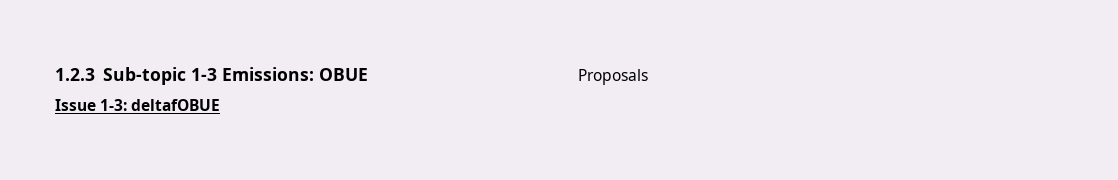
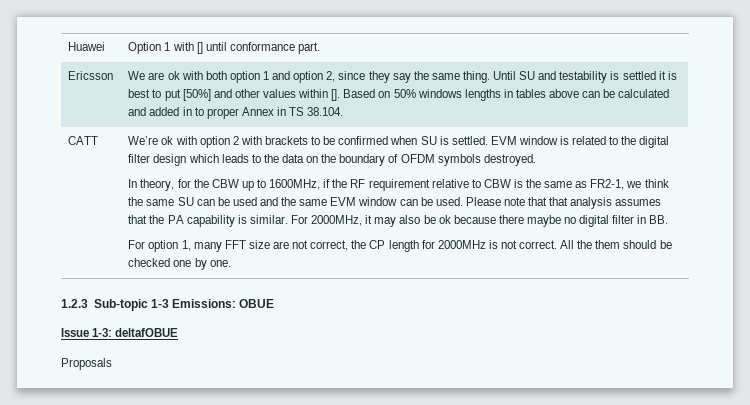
(55, 74) none -> [68,42,106,51] [128,42,320,54] [68,71,114,80] [128,71,677,83] [128,89,670,101] [128,107,344,119] [68,136,99,145] [128,136,670,148] [128,154,536,166] [128,179,669,191] [128,197,662,209] [128,215,669,227] [128,240,672,252] [128,258,231,270] Huawei | Option 1 with [] until conformance part. // Ericsson | We are ok with both option 1 and option 2, since they say the same thing. Until SU and testability is settled it is best to put [50%] and other values within []. Based on 50% windows lengths in tables above can be calculated and added in to proper Annex in TS 38.104. // CATT | We’re ok with option 2 with brackets to be confirmed when SU is settled. EVM window is related to the digital filter design which leads to the data on the boundary of OFDM symbols destroyed. // In theory, for the CBW up to 1600MHz, if the RF requirement relative to CBW is the same as FR2-1, we think the same SU can be used and the same EVM window can be used. Please note that that analysis assumes that the PA capability is similar. For 2000MHz, it may also be ok because there maybe no digital filter in BB. // For option 1, many FFT size are not correct, the CP length for 2000MHz is not correct. All the them should be checked one by one. //

